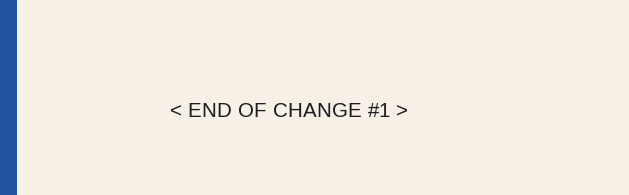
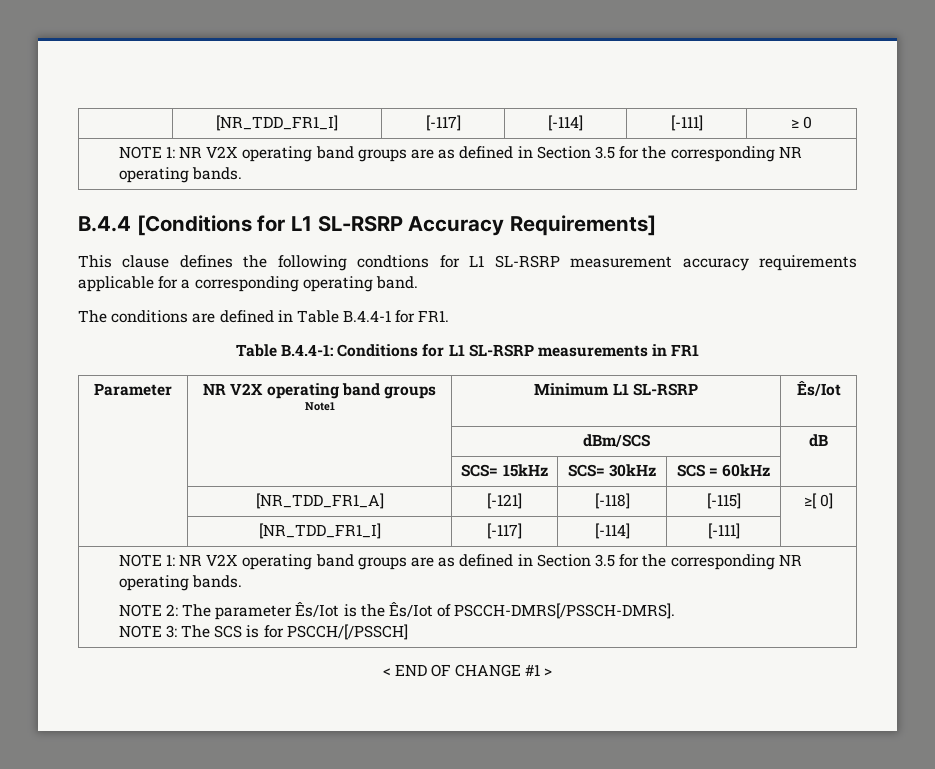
(169, 111) none -> [216,115,338,131] [425,115,461,131] [548,115,583,131] [670,115,703,131] [790,116,813,129] [118,146,802,162] [118,167,242,183] [78,215,657,236] [78,255,857,271] [78,276,418,292] [78,310,450,323] [235,344,700,357] [94,383,172,396] [203,383,436,399] [304,402,335,411] [534,383,698,396] [796,381,841,396] [582,434,650,447] [809,434,828,447] [461,464,548,477] [567,464,657,477] [676,464,771,477] [255,493,384,509] [487,493,522,509] [594,493,630,509] [706,493,741,509] [803,493,834,509] [258,523,381,539] [487,523,522,539] [594,523,630,539] [707,523,740,539] [118,554,802,570] [118,575,242,591] [118,602,676,620] [118,624,408,640] | [NR_TDD_FR1_I] | [-117] | [-114] | [-111] | ≥ 0 // NOTE 1: NR V2X operating band groups are as defined in Section 3.5 for the corresponding NR operating bands. // B.4.4 [Conditions for L1 SL-RSRP Accuracy Requirements] // This clause defines the following condtions for L1 SL-RSRP measurement accuracy requirements applicable for a corresponding operating band. // The conditions are defined in Table B.4.4-1 for FR1. // Table B.4.4-1: Conditions for L1 SL-RSRP measurements in FR1 // Parameter | NR V2X operating band groups Note1 | Minimum L1 SL-RSRP | Ês/Iot // | | dBm/SCS | dB // | | SCS= 15kHz | SCS= 30kHz | SCS = 60kHz | // | [NR_TDD_FR1_A] | [-121] | [-118] | [-115] | ≥[ 0] // | [NR_TDD_FR1_I] | [-117] | [-114] | [-111] | // NOTE 1: NR V2X operating band groups are as defined in Section 3.5 for the corresponding NR operating bands. // NOTE 2: The parameter Ês/Iot is the Ês/Iot of PSCCH-DMRS[/PSSCH-DMRS]. // NOTE 3: The SCS is for PSCCH/[/PSSCH] //

